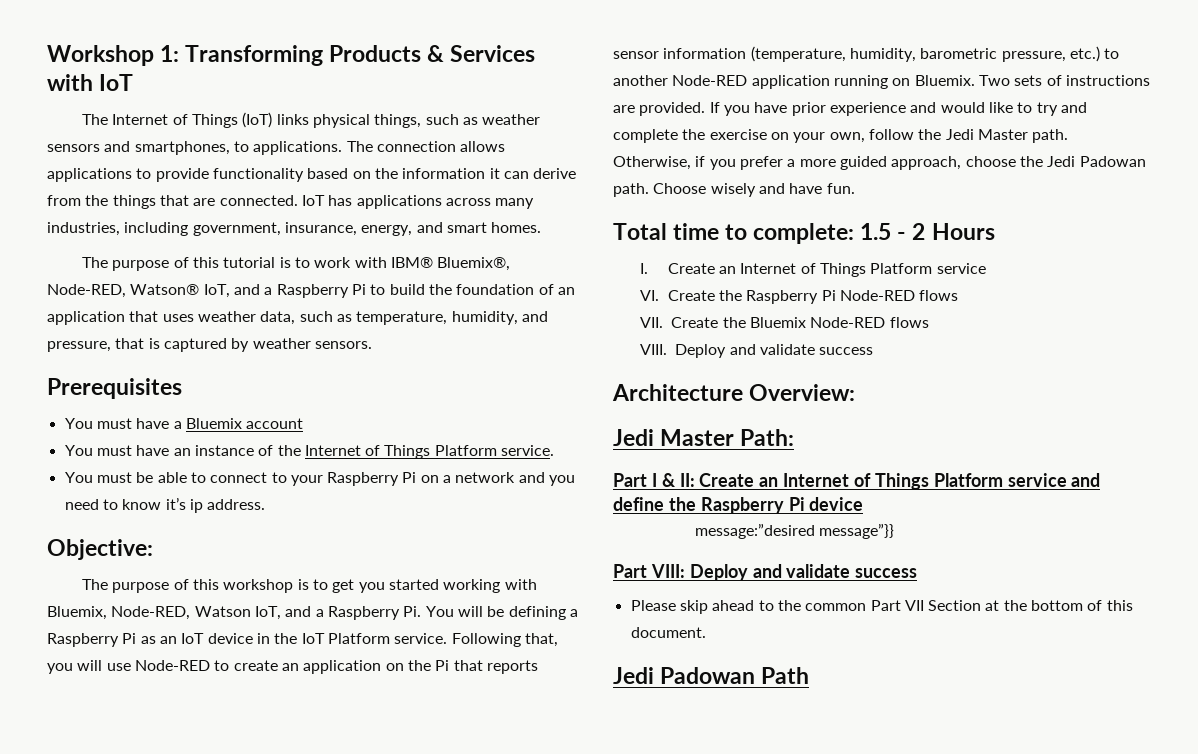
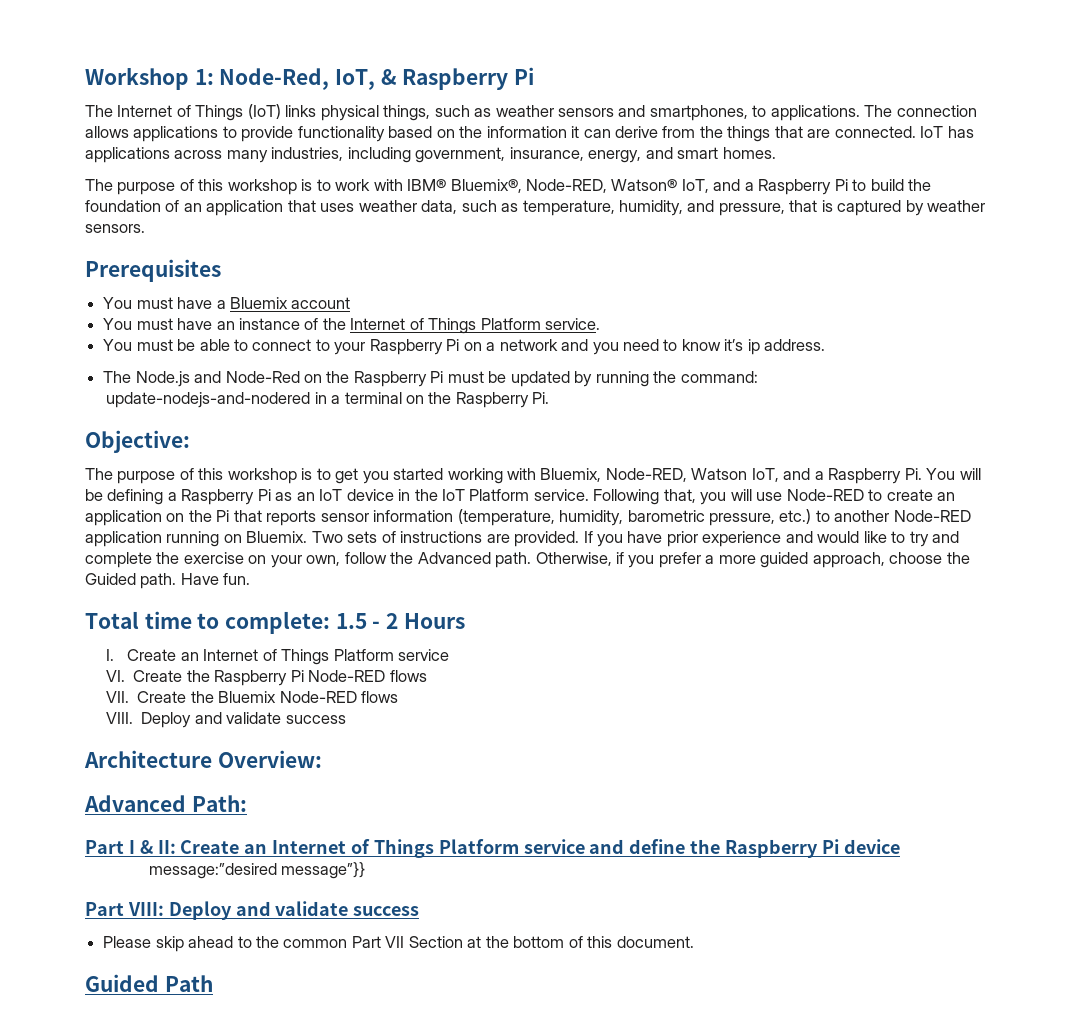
[185,45,536,66] [47,74,134,91] Transforming Products & Services with IoT -> [219,67,535,90] Node-Red, IoT, & Raspberry Pi
[223,257,276,268] tutorial -> [227,179,297,195] workshop
(266, 504) none -> [103,371,758,387] [106,392,550,408] // The Node.js and Node-Red on the Raspberry Pi must be updated by running the command: // update-nodejs-and-nodered in a terminal on the Raspberry Pi.
[945,129,1028,140] Jedi Master -> [417,552,491,564] Advanced
[1047,156,1146,167] [613,183,823,197] Jedi Padowan path. Choose wisely and have -> [85,573,219,589] Guided path. Have
[613,429,735,446] Jedi Master -> [84,795,186,812] Advanced
[613,667,756,684] Jedi Padowan -> [85,974,159,992] Guided

